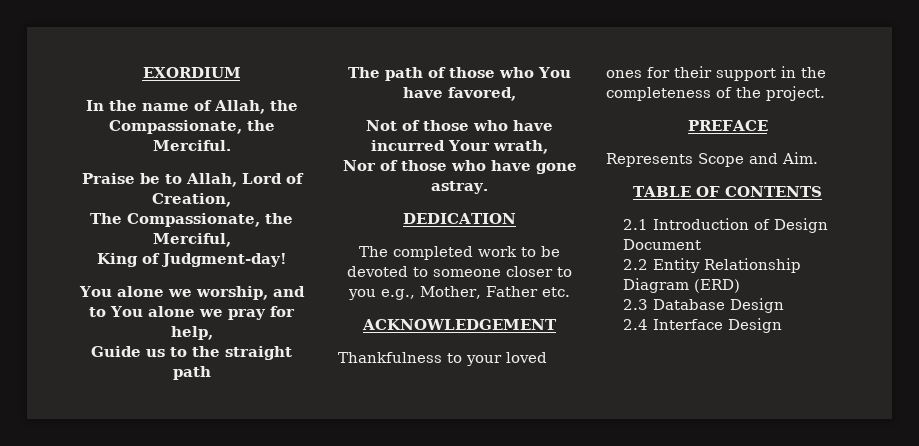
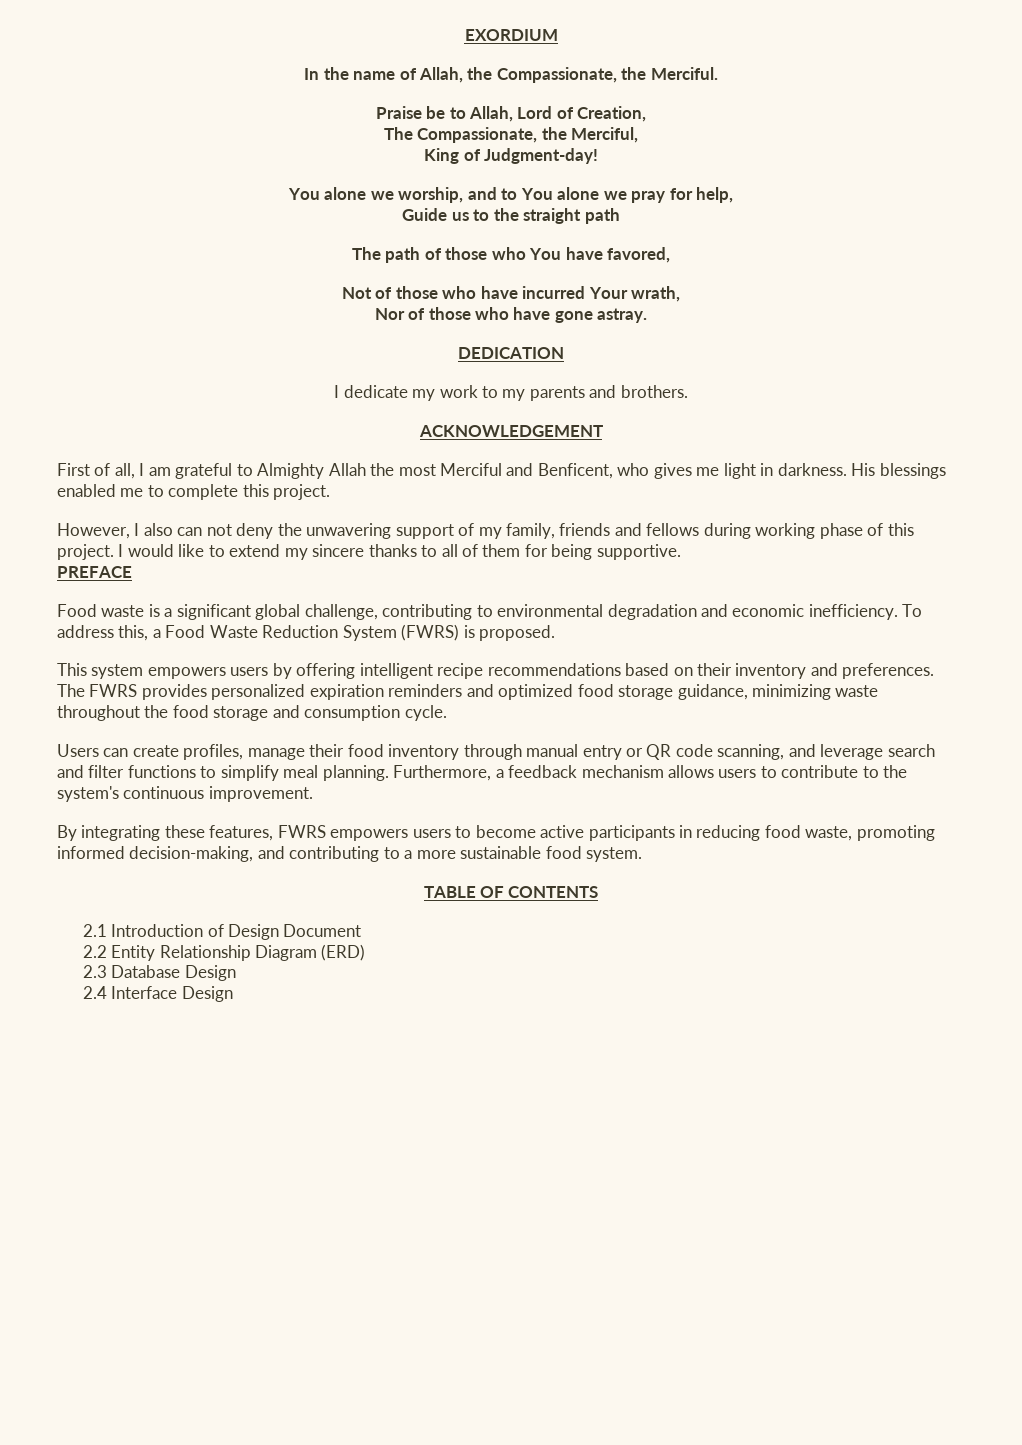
[359,246,560,260] [347,266,572,277] [348,286,570,300] [362,319,557,330] [338,352,547,366] [606,66,826,81] [606,86,825,101] [687,120,768,131] [606,152,818,167] The completed work to be devoted to someone closer to you e.g., Mother, Father etc. // ACKNOWLEDGEMENT // Thankfulness to your loved ones for their support in the completeness of the project. // PREFACE // Represents Scope and Aim. -> [334,385,688,401] [418,425,603,437] [57,463,946,479] [57,484,331,500] [57,523,914,539] [57,544,681,560] [57,566,132,578] [57,604,923,620] [57,624,556,641] [57,663,935,679] [57,684,879,700] [57,705,447,721] [57,744,935,760] [57,765,908,781] [57,786,313,802] [57,825,935,841] [57,846,643,862] I dedicate my work to my parents and brothers. // ACKNOWLEDGEMENT // First of all, I am grateful to Almighty Allah the most Merciful and Benficent, who gives me light in darkness. His blessings enabled me to complete this project. // However, I also can not deny the unwavering support of my family, friends and fellows during working phase of this project. I would like to extend my sincere thanks to all of them for being supportive. // PREFACE // Food waste is a significant global challenge, contributing to environmental degradation and economic inefficiency. To address this, a Food Waste Reduction System (FWRS) is proposed. // This system empowers users by offering intelligent recipe recommendations based on their inventory and preferences. The FWRS provides personalized expiration reminders and optimized food storage guidance, minimizing waste throughout the food storage and consumption cycle. // Users can create profiles, manage their food inventory through manual entry or QR code scanning, and leverage search and filter functions to simplify meal planning. Furthermore, a feedback mechanism allows users to contribute to the system's continuous improvement. // By integrating these features, FWRS empowers users to become active participants in reducing food waste, promoting informed decision-making, and contributing to a more sustainable food system.

